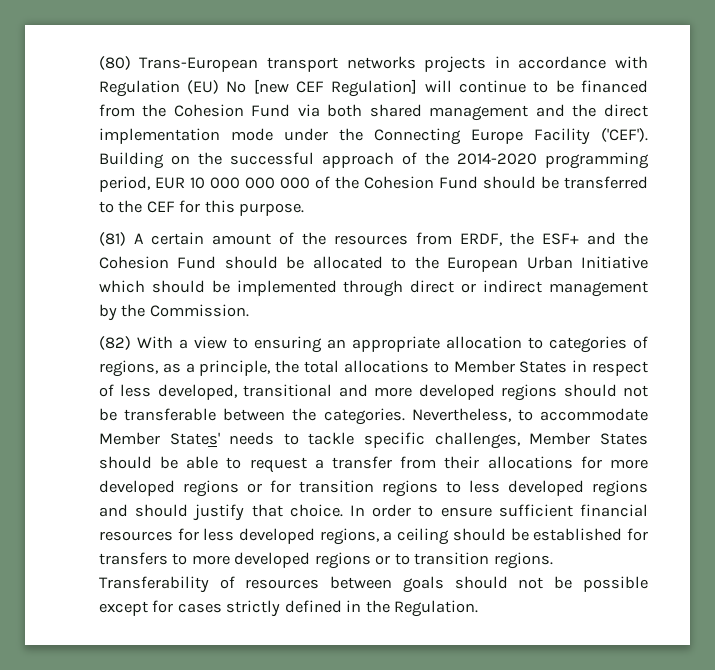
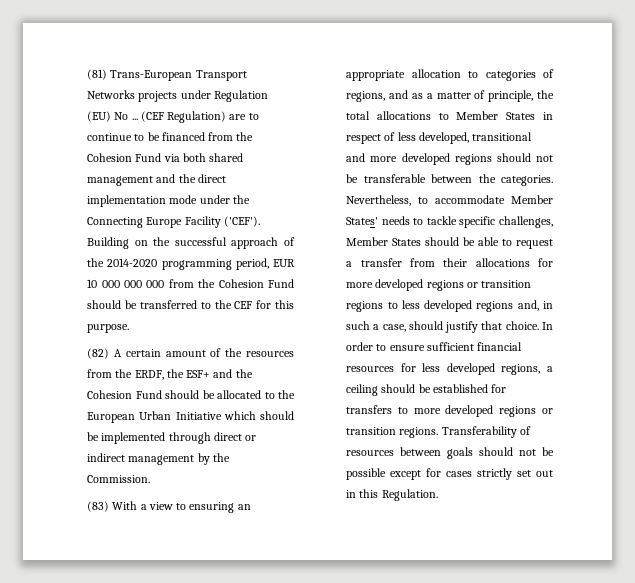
[98,56,648,73] [98,79,452,97] (80) Trans-European transport networks projects in accordance with Regulation (EU) No [new CEF Regulation] will -> [87,69,247,81] [87,90,268,102] [87,111,259,123] (81) Trans-European Transport Networks projects under Regulation (EU) No ... (CEF Regulation) are to
[314,176,330,189] of -> [168,279,194,288] from
[98,232,126,246] (81) -> [87,348,110,359] (82)
(452, 238) none -> [115,369,133,378] the
[98,336,131,350] (82) -> [87,501,110,512] (83)
(158, 368) none -> [389,90,409,99] and
(195, 368) none -> [436,90,486,99] matter of
[269,480,291,493] for -> (478, 285) none
[98,504,128,517] and -> [517,300,553,311] [346,321,406,332] and, in such a case,
[394,553,410,565] to -> (553, 411) none
[284,600,390,613] defined in the -> [517,470,553,477] [346,489,379,498] set out in this

